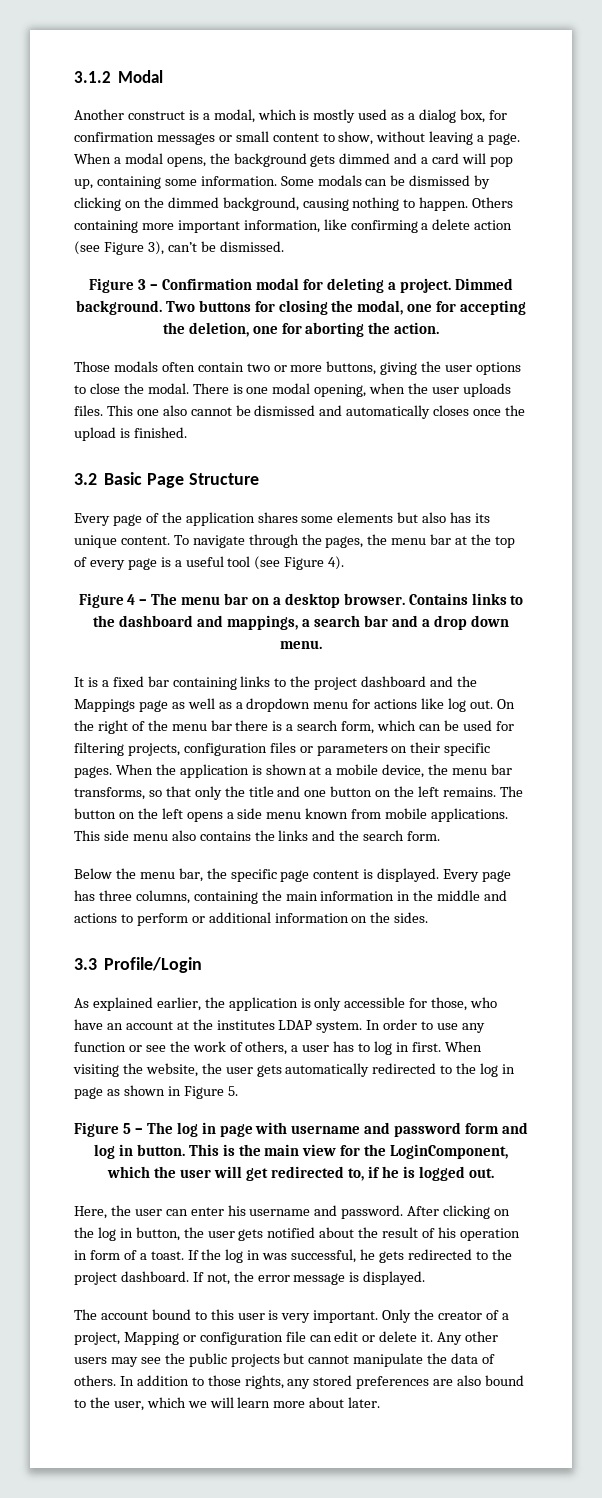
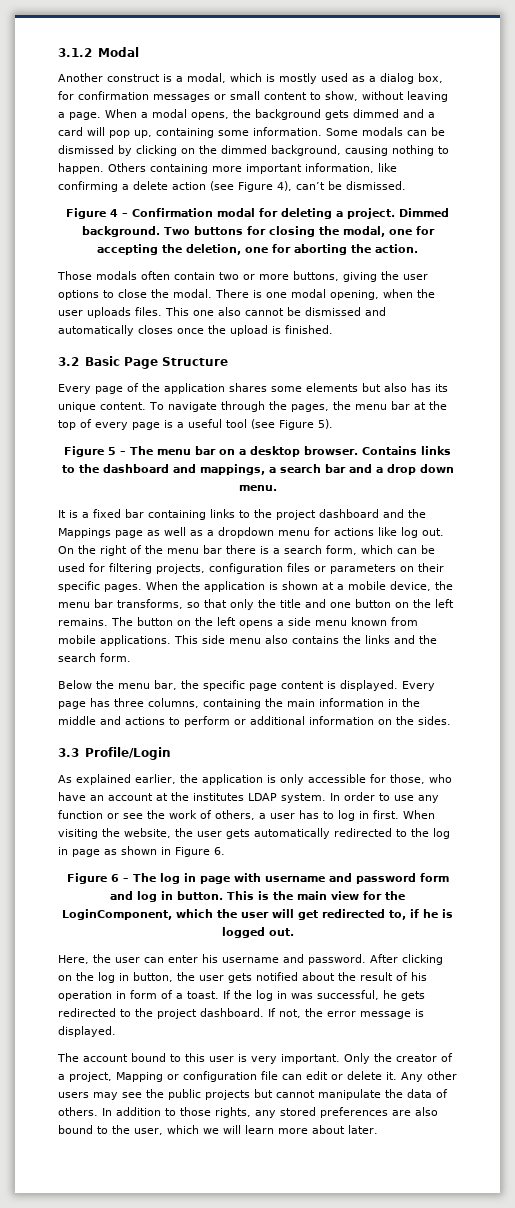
[147,241,164,255] 3), -> [277,181,292,191] 4),
[138,279,147,290] 3 -> [110,209,118,217] 4
[328,556,345,570] [78,593,136,608] 4). // Figure 4 -> [318,419,333,429] [64,446,117,457] 5). // Figure 5
[227,1086,238,1096] [74,1122,131,1137] 5. // Figure 5 -> [214,847,225,855] [66,873,119,884] 6. // Figure 6

